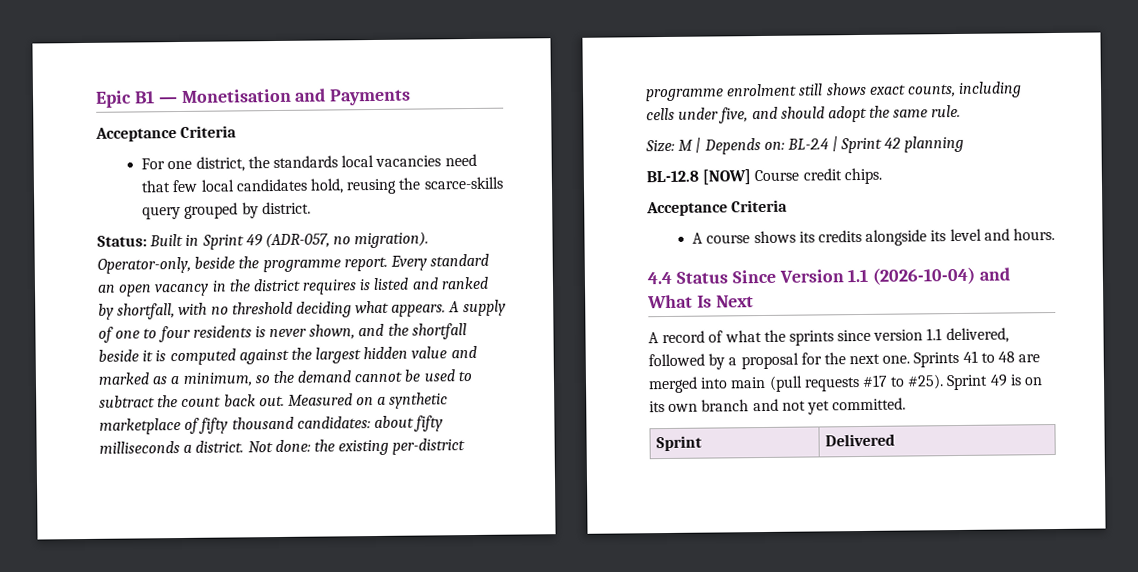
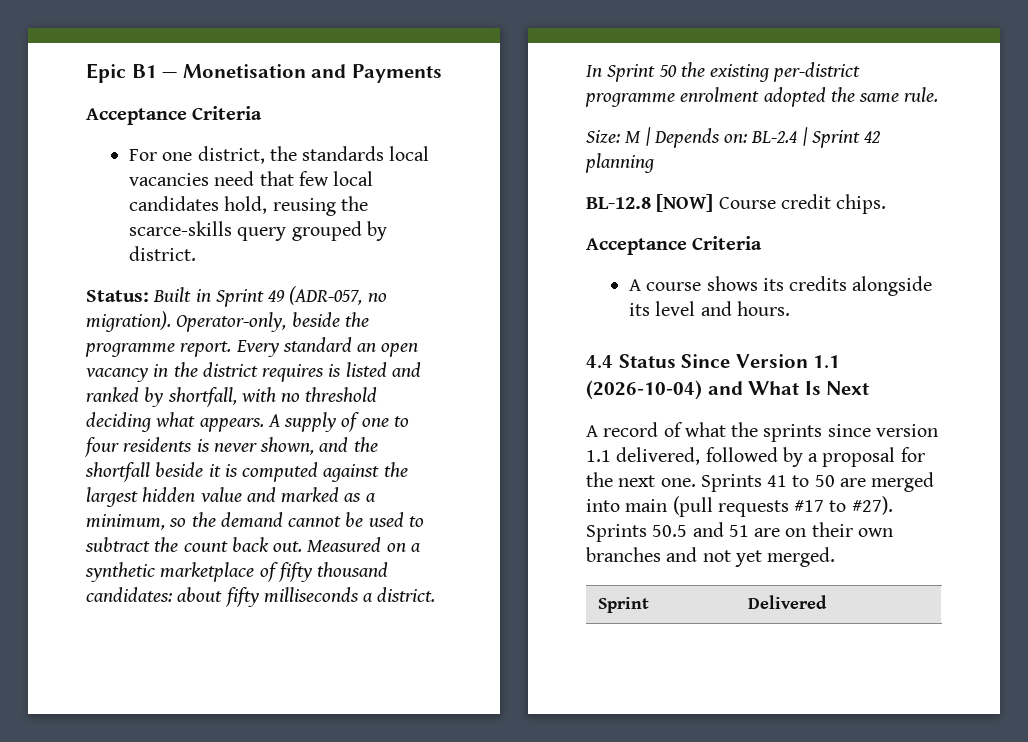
[247,439,311,453] Not done: -> [586,64,677,82] In Sprint 50
[798,81,1023,98] [646,105,867,124] still shows exact counts, including cells under five, and should adopt -> [763,87,826,107] adopted
[998,351,1016,363] 48 -> [814,475,835,487] 50
[907,374,1044,391] [649,399,750,413] #25). Sprint 49 is on its own branch -> [851,496,893,515] [586,522,893,542] [586,547,661,562] #27). Sprints 50.5 and 51 are on their own branches
[832,397,907,411] committed. -> [767,547,836,567] merged.

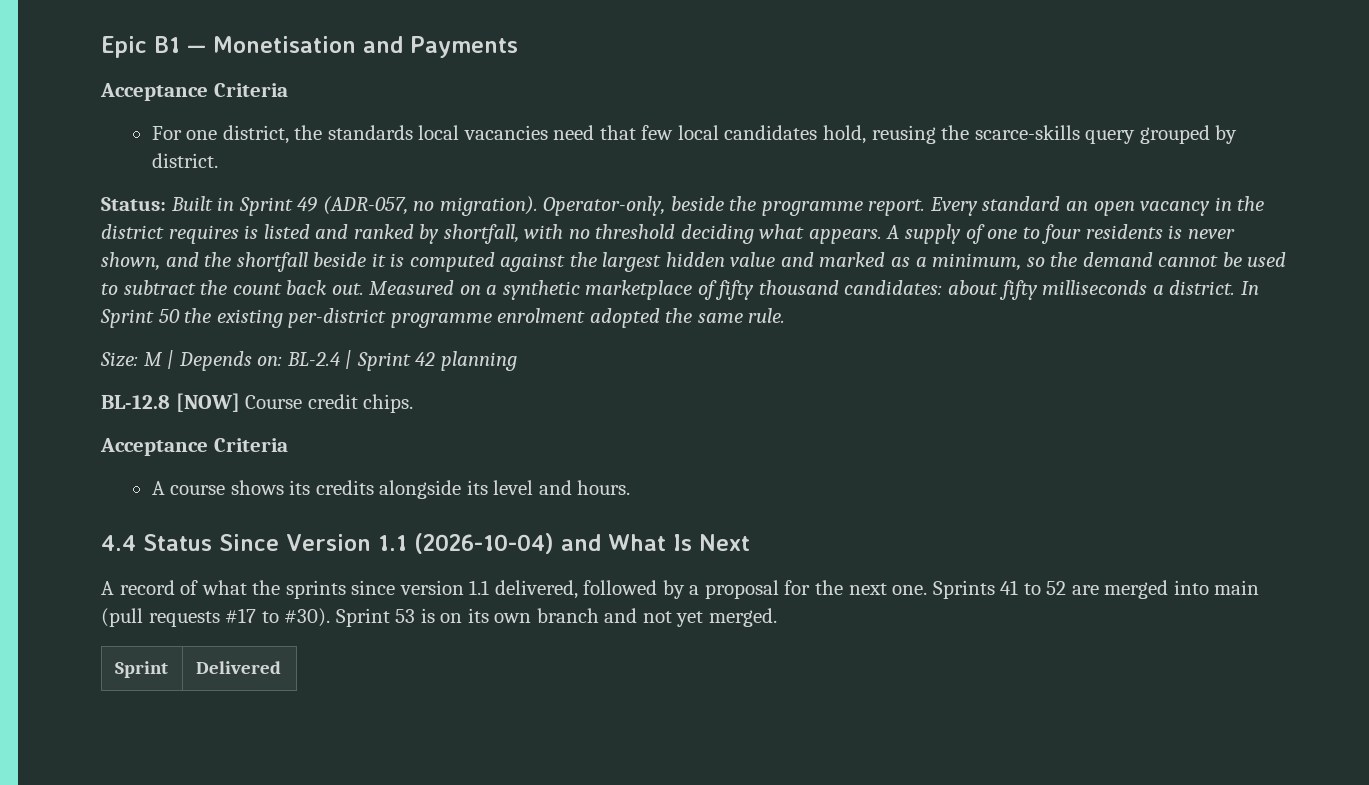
[814,475,835,487] 50 -> [1046,581,1067,595] 52
[851,496,893,515] [586,522,893,542] [586,547,661,562] #27). Sprints 50.5 and 51 are on their own branches -> [284,608,599,627] #30). Sprint 53 is on its own branch

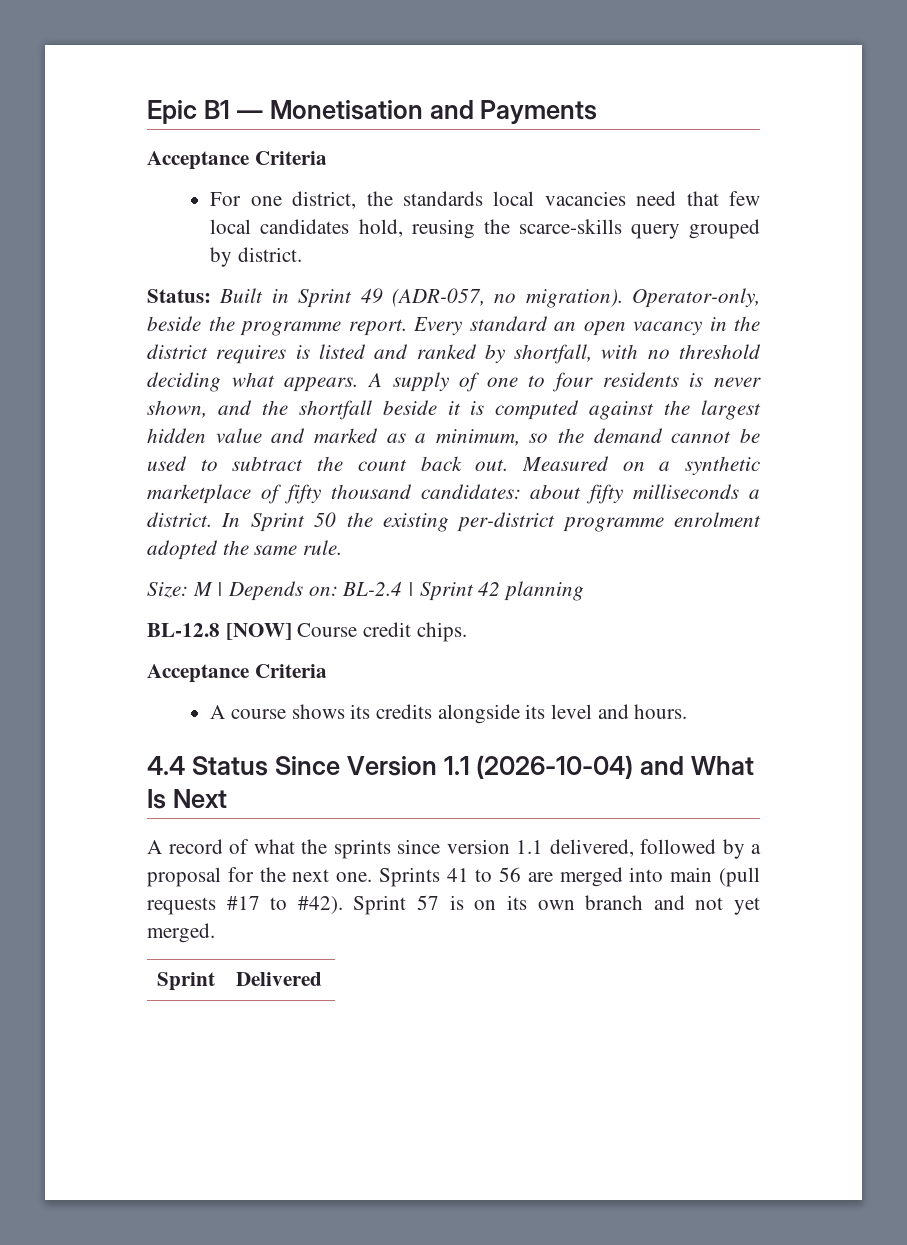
[1046,581,1067,595] 52 -> [499,867,522,882] 56
[284,608,416,627] #30). Sprint 53 -> [297,895,440,915] #42). Sprint 57

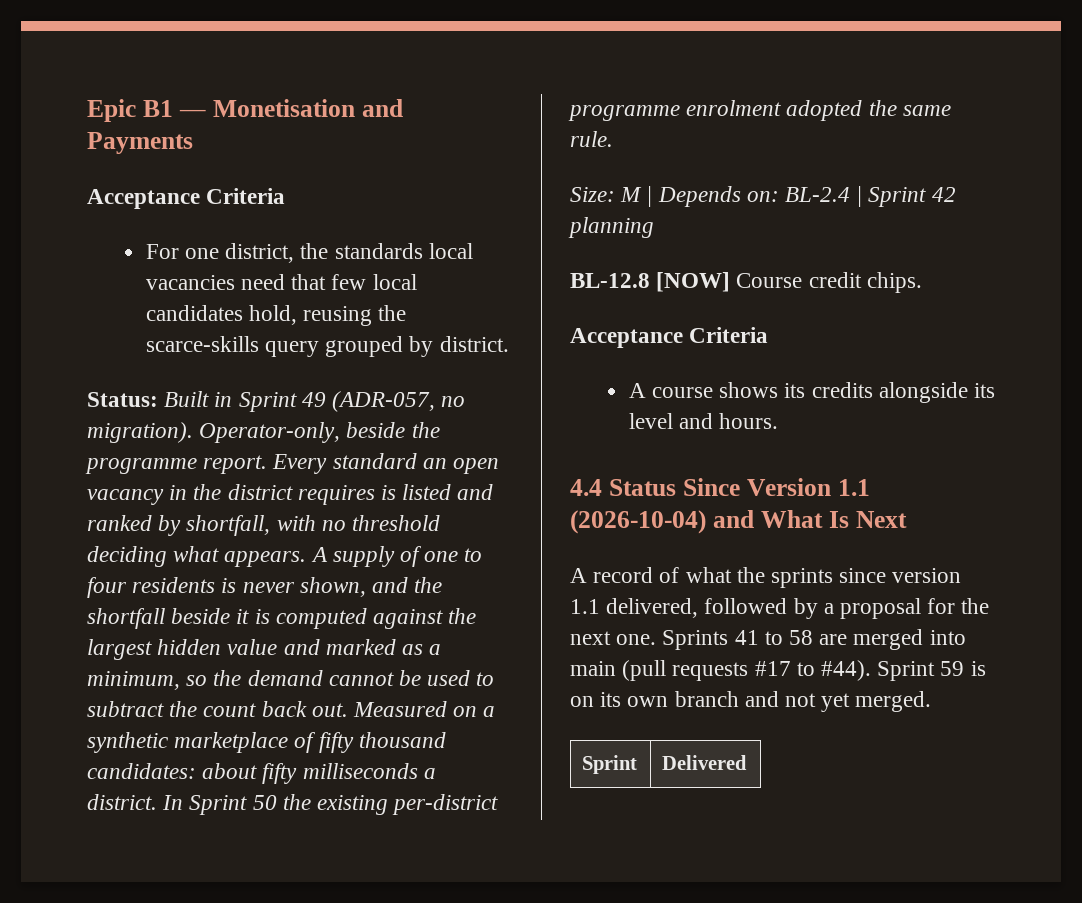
[499,867,522,882] 56 -> [789,630,814,645] 58
[297,895,440,915] #42). Sprint 57 -> [821,660,965,681] #44). Sprint 59

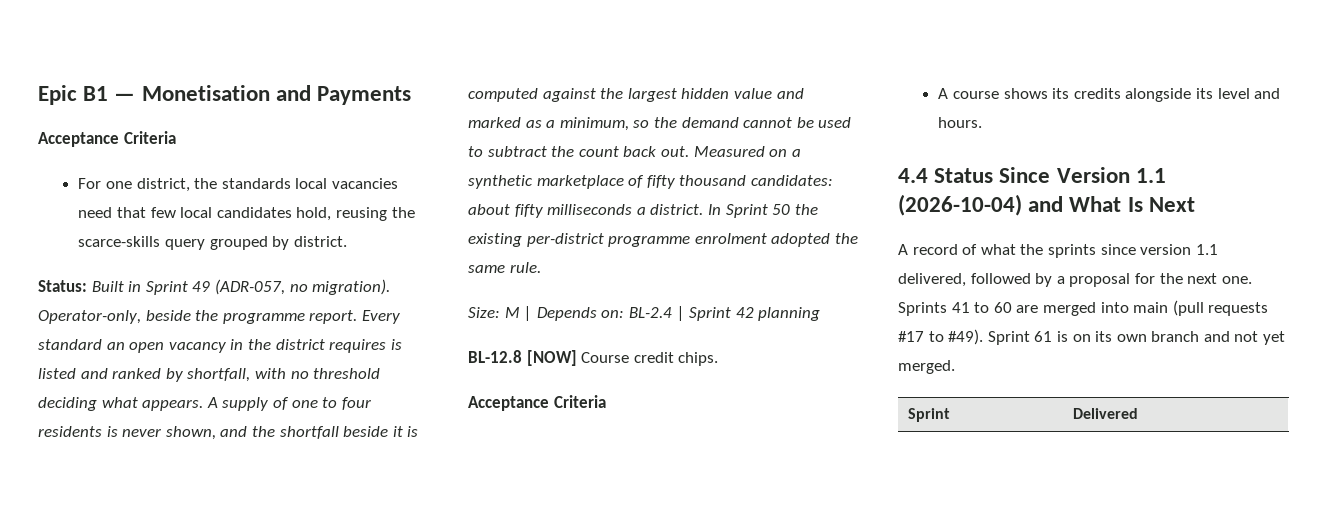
[789,630,814,645] 58 -> [993,302,1012,313] 60
[821,660,965,681] #44). Sprint 59 -> [948,329,1053,345] #49). Sprint 61

